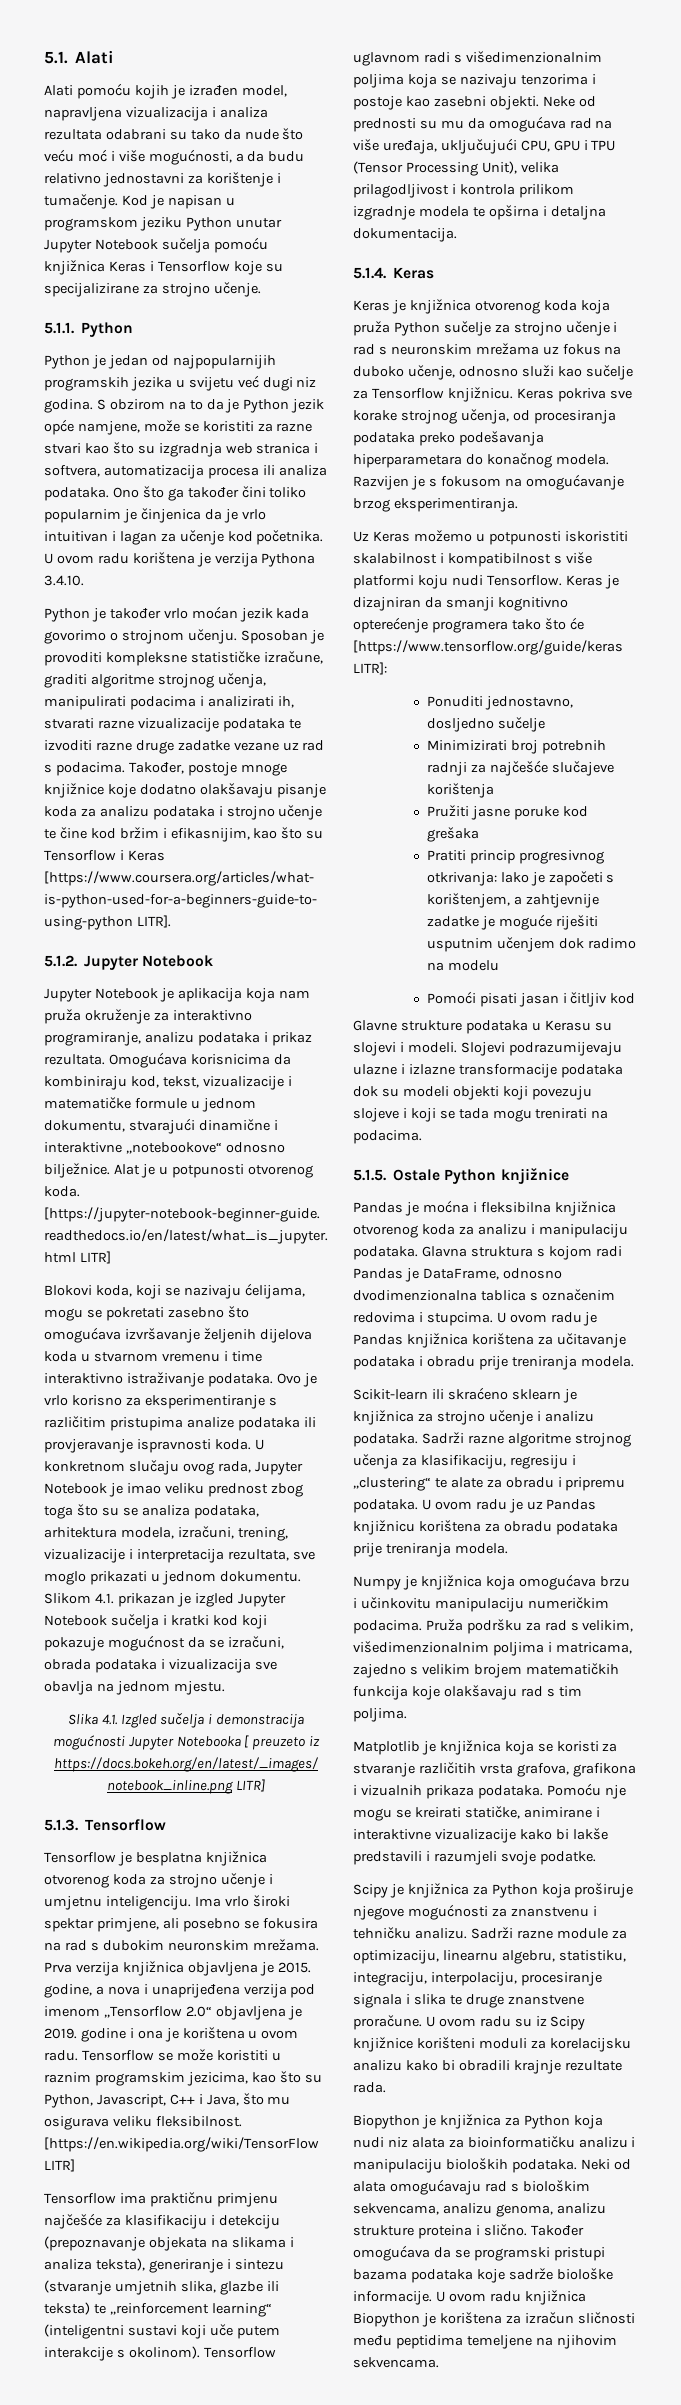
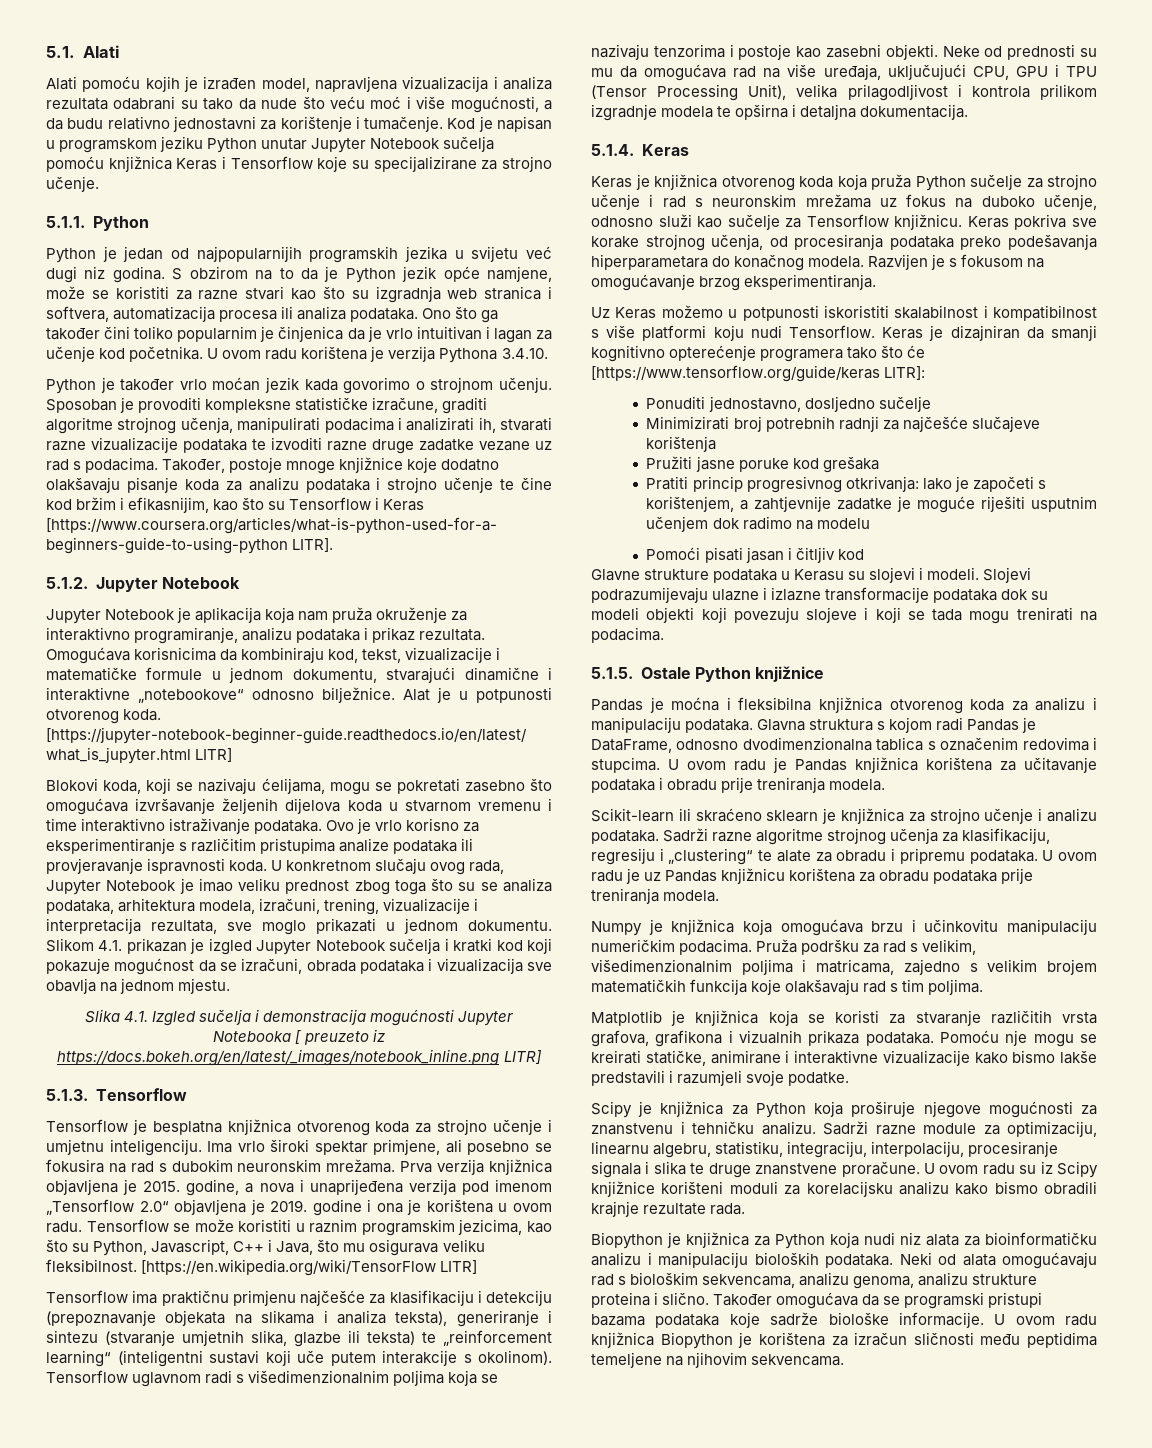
[555,1829,569,1840] bi -> [1012,1050,1056,1063] bismo
[441,2060,455,2071] bi -> [994,1181,1038,1194] bismo

